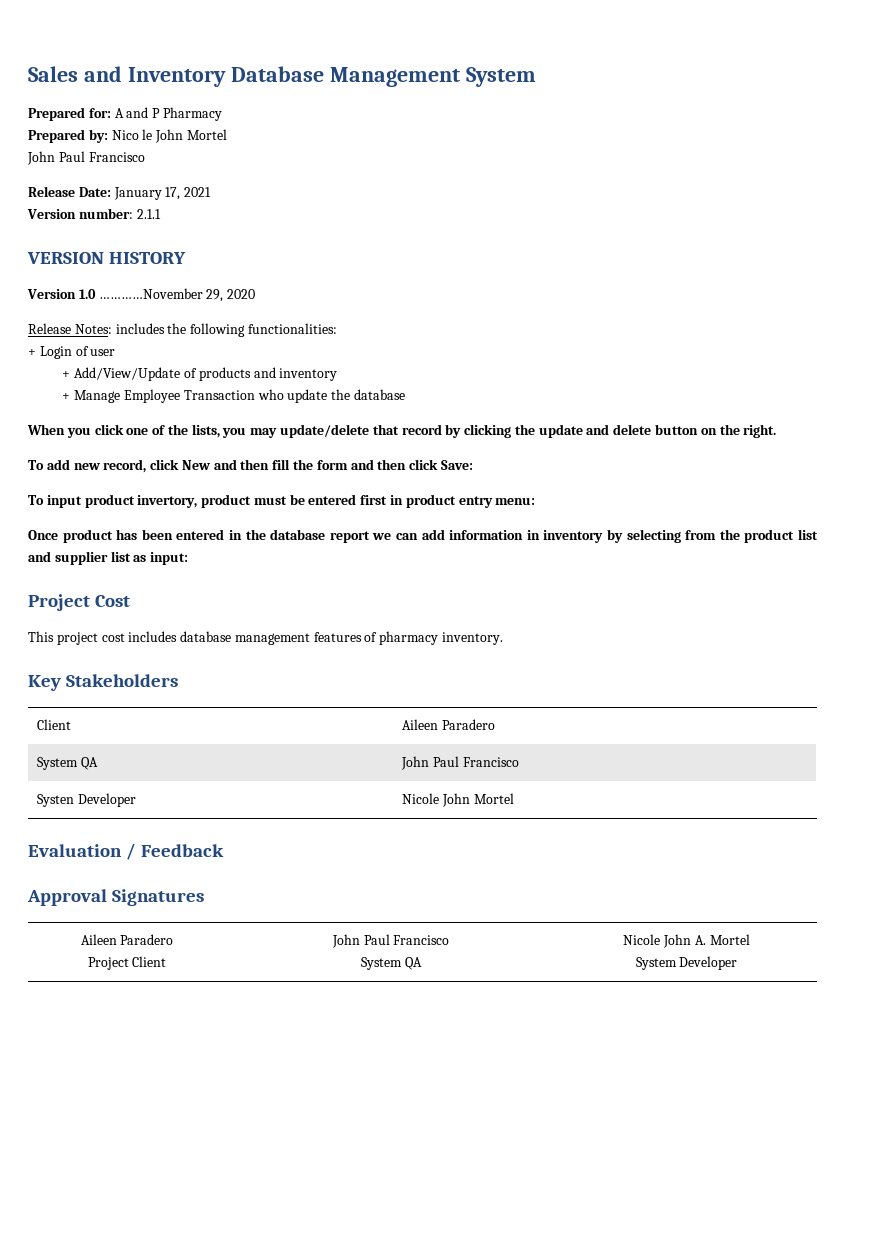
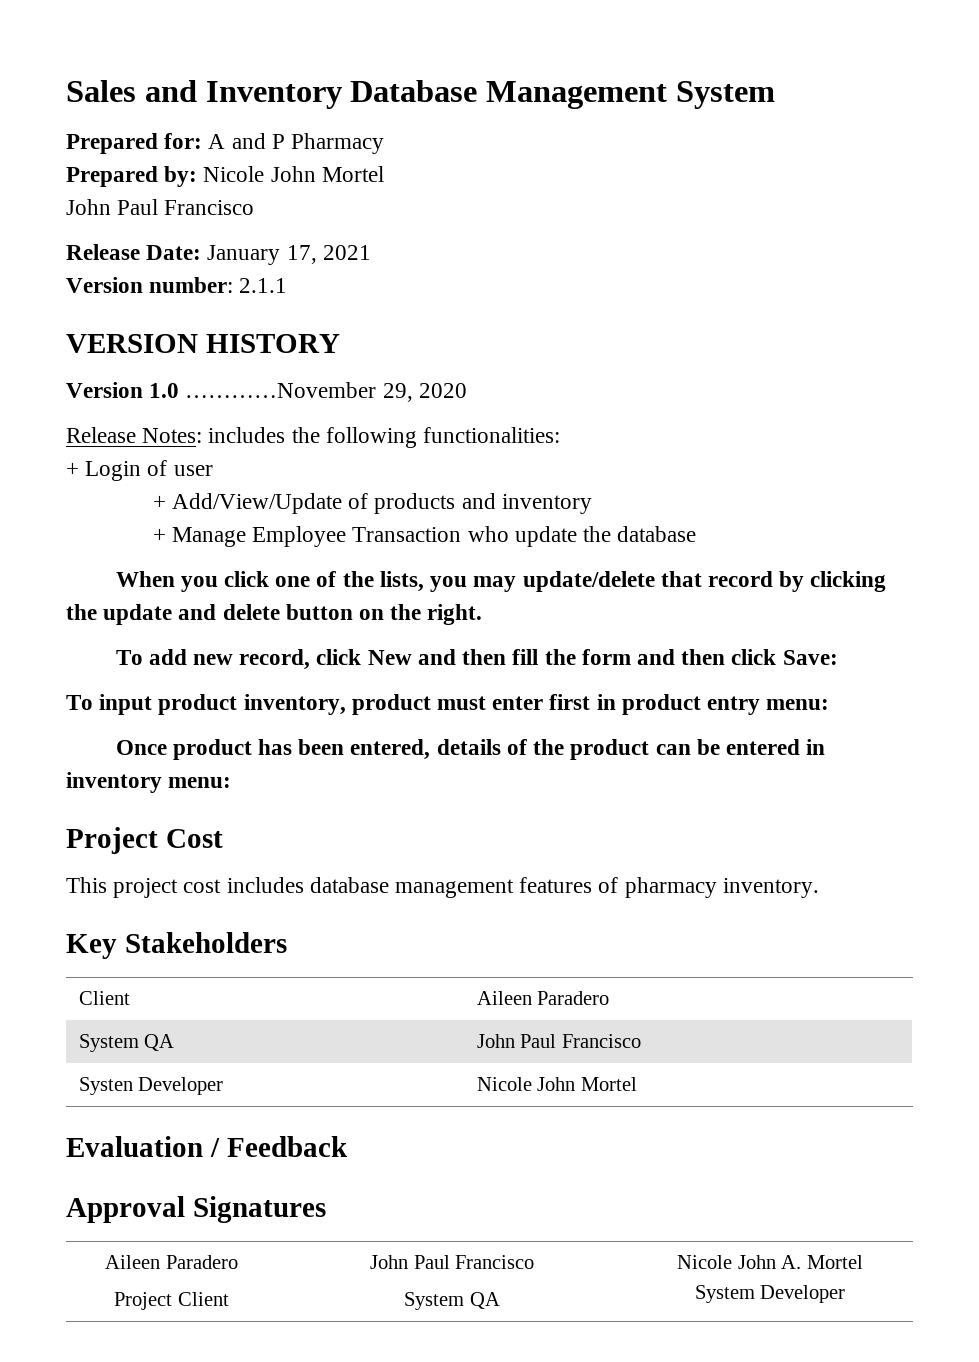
[111,129,153,140] Nico le -> [203,166,265,182] Nicole
[137,495,198,508] invertory, -> [243,694,346,715] inventory,
[289,494,357,505] be entered -> [492,696,544,710] enter
[176,529,819,543] [28,551,189,565] entered in the database report we can add information in inventory by selecting from the product list and supplier list as input: -> [350,739,826,760] [66,772,232,793] entered, details of the product can be entered in inventory menu:

